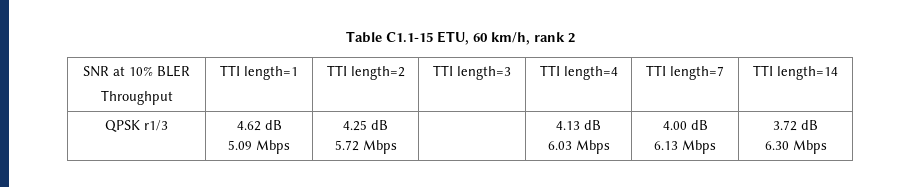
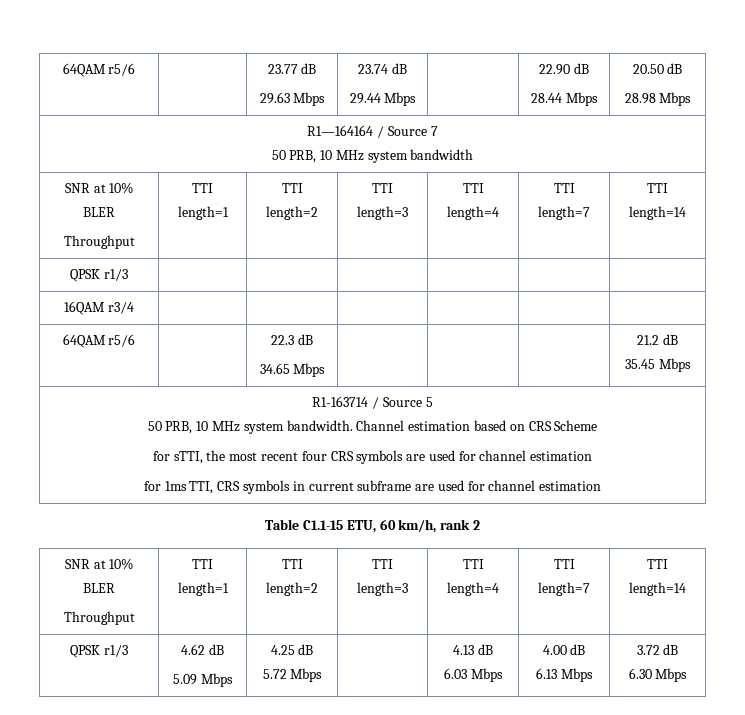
(345, 37) none -> [62,63,136,77] [267,63,317,74] [259,92,326,106] [358,63,407,74] [349,92,417,106] [539,63,589,75] [531,92,598,106] [632,63,683,74] [624,92,692,106] [307,125,438,138] [271,149,474,163] [64,182,134,194] [83,207,115,217] [63,235,135,249] [192,183,213,193] [177,206,229,220] [281,183,303,193] [266,206,318,220] [372,183,393,193] [357,206,408,220] [462,183,484,193] [447,206,499,220] [553,183,575,193] [538,206,590,220] [647,183,668,193] [629,206,686,220] [70,269,128,282] [64,301,134,315] [62,334,136,348] [271,334,313,345] [259,363,326,377] [637,334,678,345] [625,358,691,372] [312,396,433,409] [147,420,598,434] [152,450,593,464] [143,480,602,494] 64QAM r5/6 | | 23.77 dB // 29.63 Mbps | 23.74 dB // 29.44 Mbps | | 22.90 dB // 28.44 Mbps | 20.50 dB // 28.98 Mbps // R1—164164 / Source 7 // 50 PRB, 10 MHz system bandwidth // SNR at 10% BLER // Throughput | TTI length=1 | TTI length=2 | TTI length=3 | TTI length=4 | TTI length=7 | TTI length=14 // QPSK r1/3 | | | | | | // 16QAM r3/4 | | | | | | // 64QAM r5/6 | | 22.3 dB // 34.65 Mbps | | | | 21.2 dB // 35.45 Mbps // R1-163714 / Source 5 // 50 PRB, 10 MHz system bandwidth. Channel estimation based on CRS Scheme // for sTTI, the most recent four CRS symbols are used for channel estimation // for 1ms TTI, CRS symbols in current subframe are used for channel estimation //

